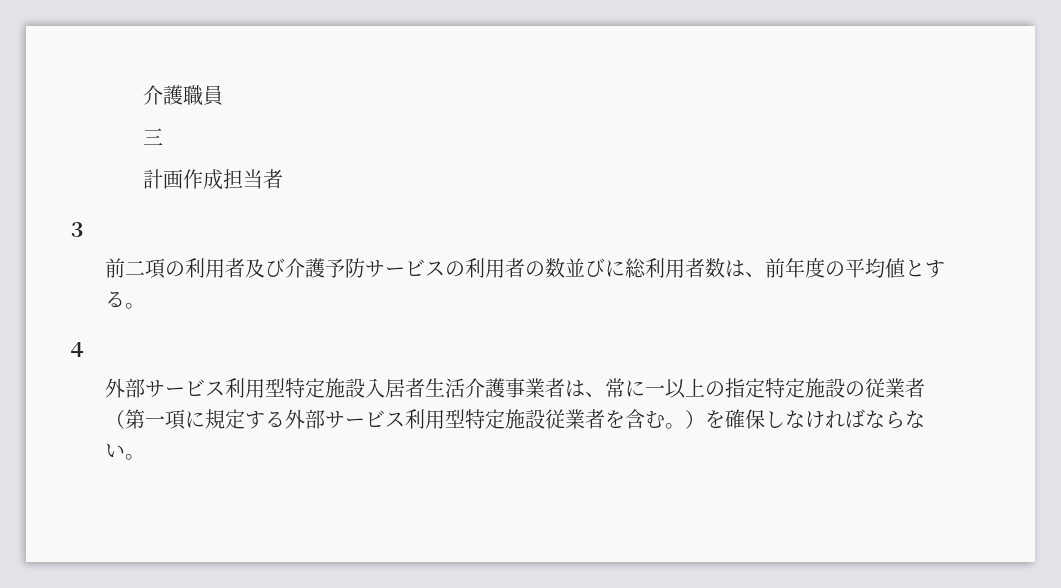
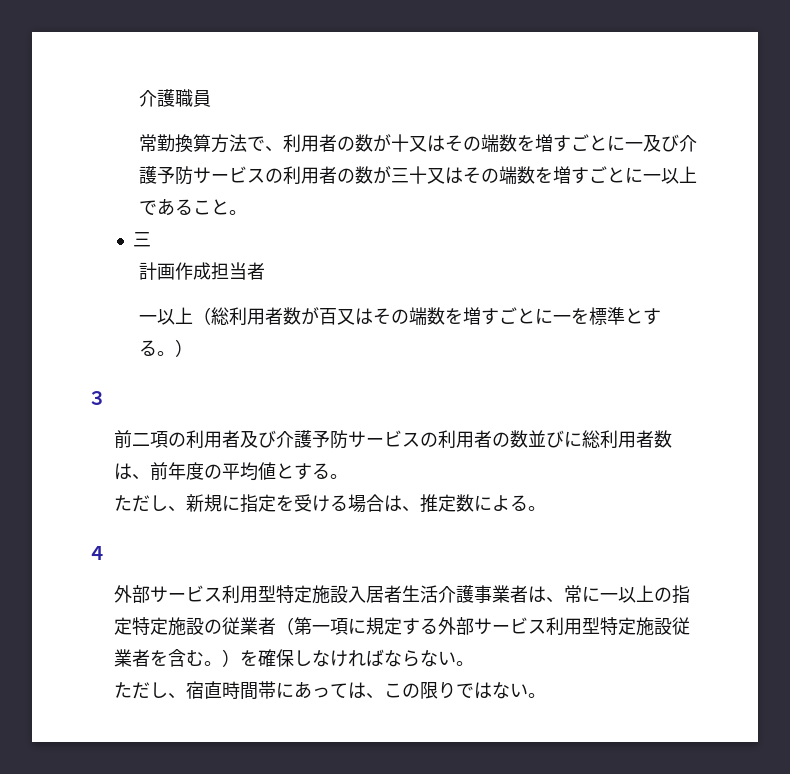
[142,128,163,145] [142,169,283,190] 三 // 計画作成担当者 -> [139,134,698,153] [139,166,698,185] [139,198,248,216] [133,232,152,247] [139,262,266,280] [139,307,662,325] [139,339,194,357] 常勤換算方法で、利用者の数が十又はその端数を増すごとに一及び介護予防サービスの利用者の数が三十又はその端数を増すごとに一以上であること。 // 三 // 計画作成担当者 // 一以上（総利用者数が百又はその端数を増すごとに一を標準とする。）
(145, 306) none -> [113,494,546,513] // ただし、新規に指定を受ける場合は、推定数による。
(145, 457) none -> [113,681,546,700] // ただし、宿直時間帯にあっては、この限りではない。

